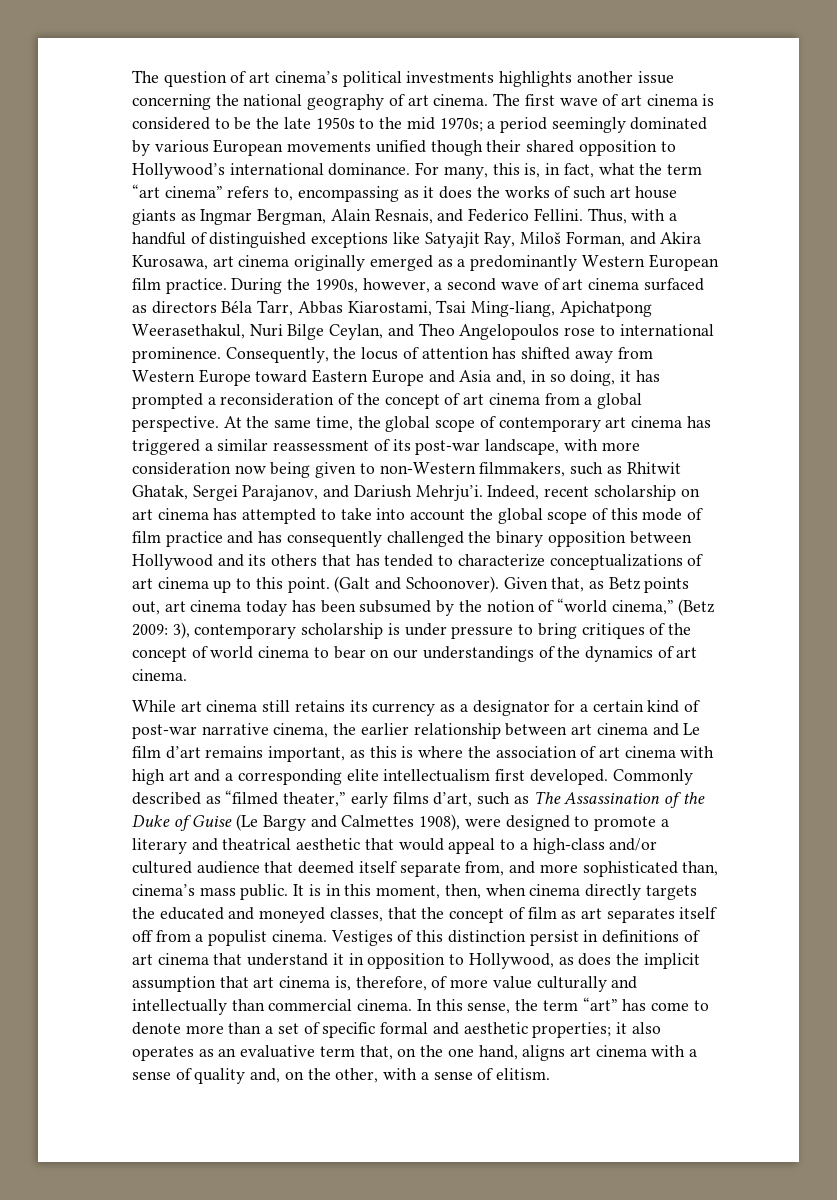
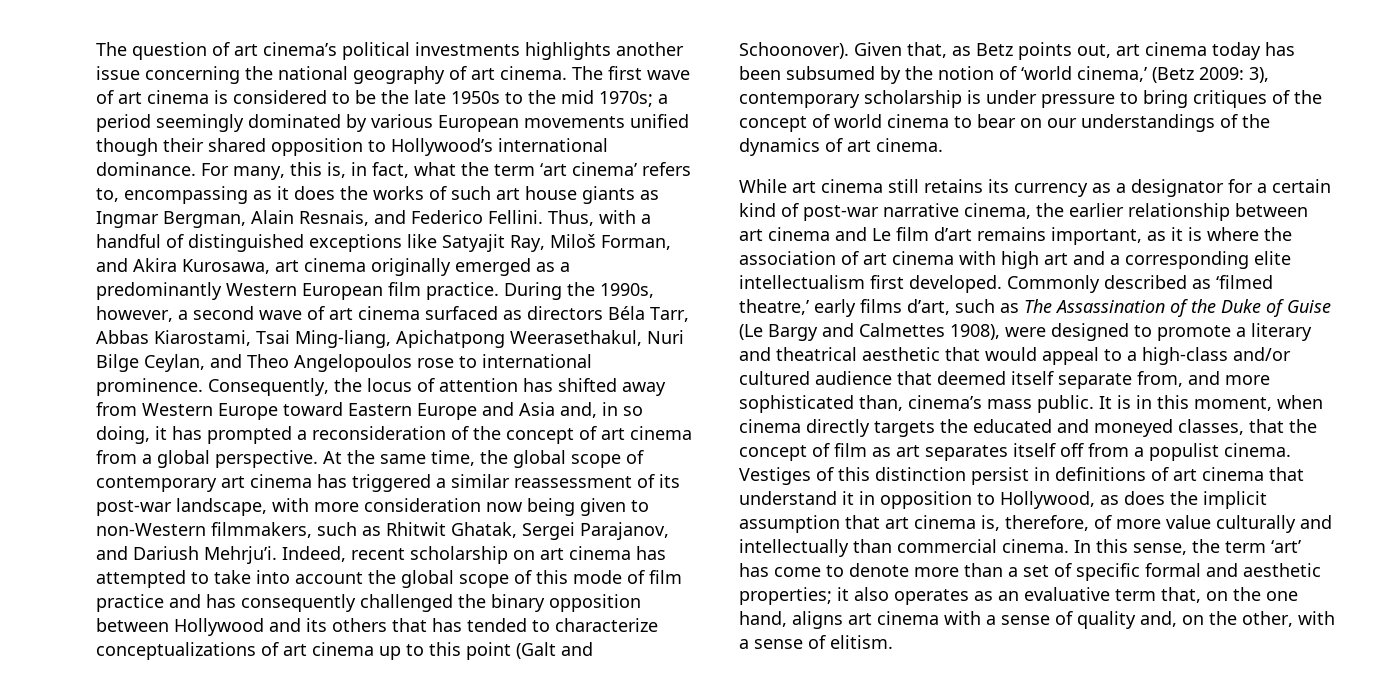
[132,184,223,198] “art cinema” -> [540,162,637,176] ‘art cinema’
[287,577,330,593] point. -> [466,642,511,660] point
[556,598,674,615] “world cinema,” -> [1021,66,1147,82] ‘world cinema,’
[369,746,397,758] this -> [1171,227,1183,241] it
[225,790,347,807] “filmed theater,” -> [1216,275,1273,289] [739,299,809,315] ‘filmed theatre,’
[444,884,481,899] then, -> (1272, 404) none
[582,997,618,1011] “art” -> [1271,540,1301,553] ‘art’

